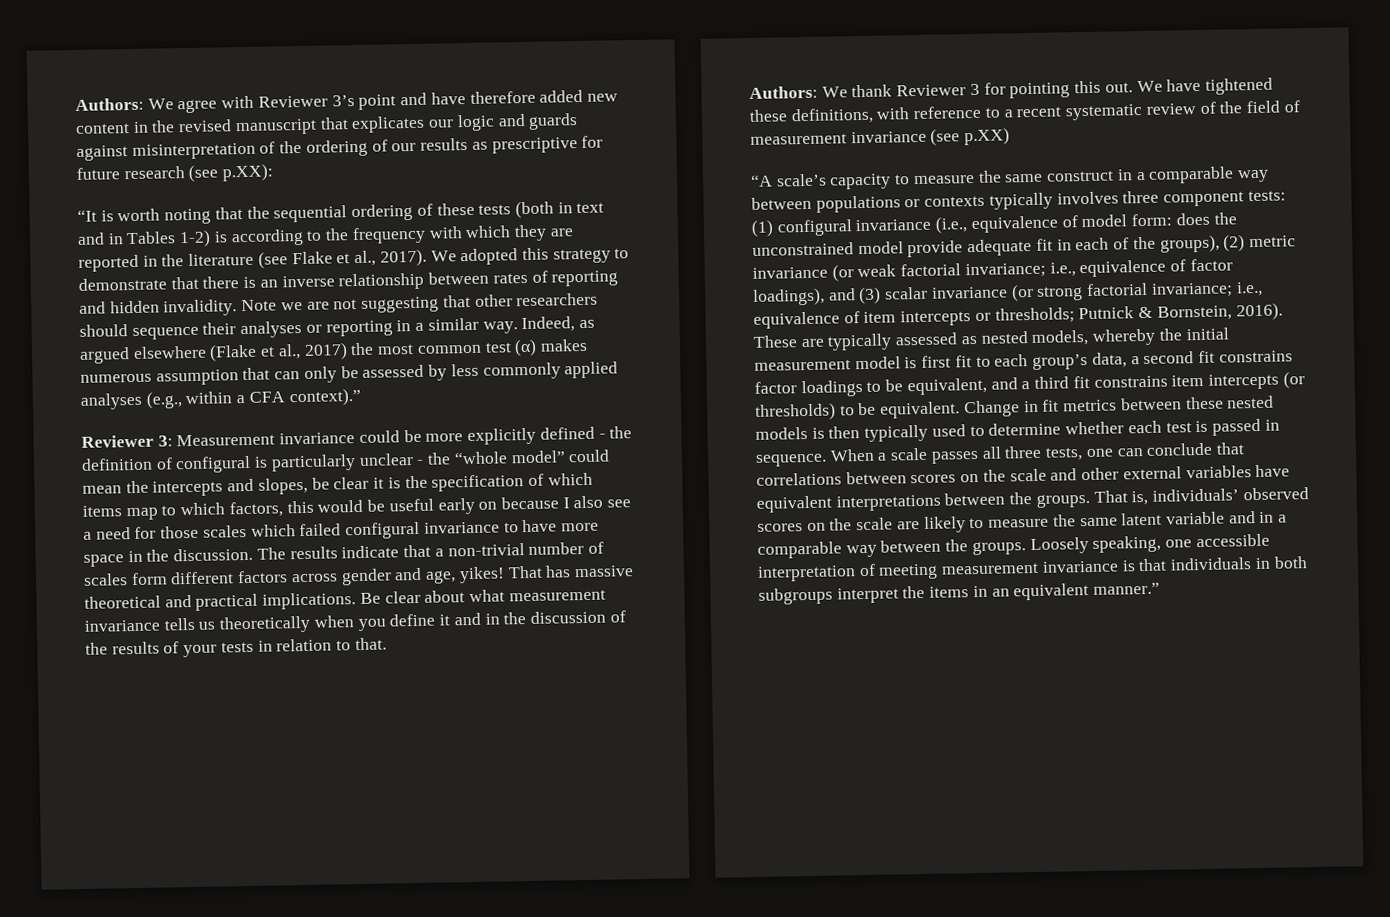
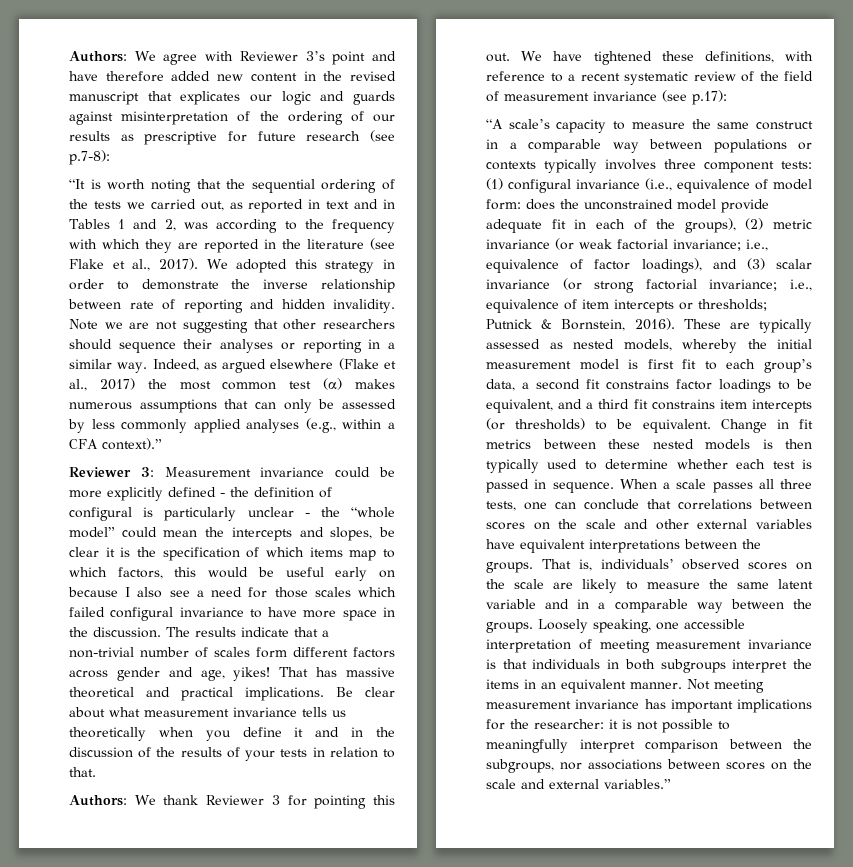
[222,163,274,182] p.XX): -> [69,150,110,165] p.7-8):
[436,200,554,219] these tests (both -> [69,199,304,213] the tests we carried out, as reported
[179,229,228,248] 1-2) is -> [118,219,208,231] 1 and 2, was
[614,248,630,259] [78,276,278,291] to demonstrate that there is an -> [383,259,395,269] [69,279,251,290] in order to demonstrate the
[492,272,528,284] rates -> [129,301,154,309] rate
[155,369,239,386] assumption -> [139,399,217,413] assumptions
[964,127,1011,146] p.XX) -> [692,90,727,105] p.17):
[1093,582,1161,595] manner.” -> [630,679,764,693] [486,699,812,713] [486,719,730,733] [486,739,812,753] [486,759,812,773] [486,779,671,789] manner. Not meeting measurement invariance has important implications for the researcher: it is not possible to meaningfully interpret comparison between the subgroups, nor associations between scores on the scale and external variables.”

